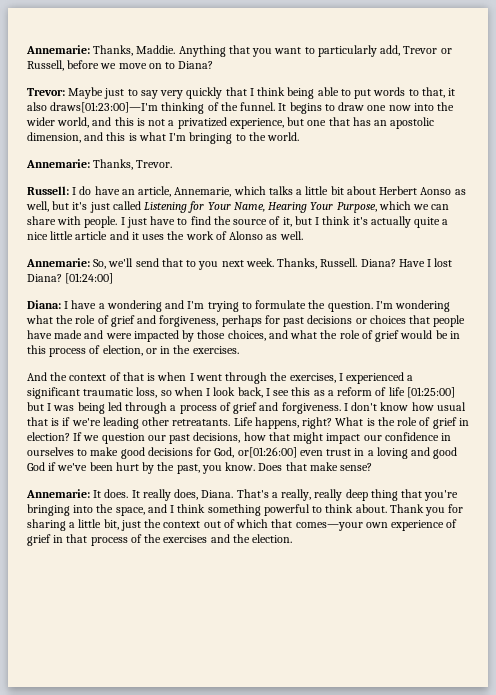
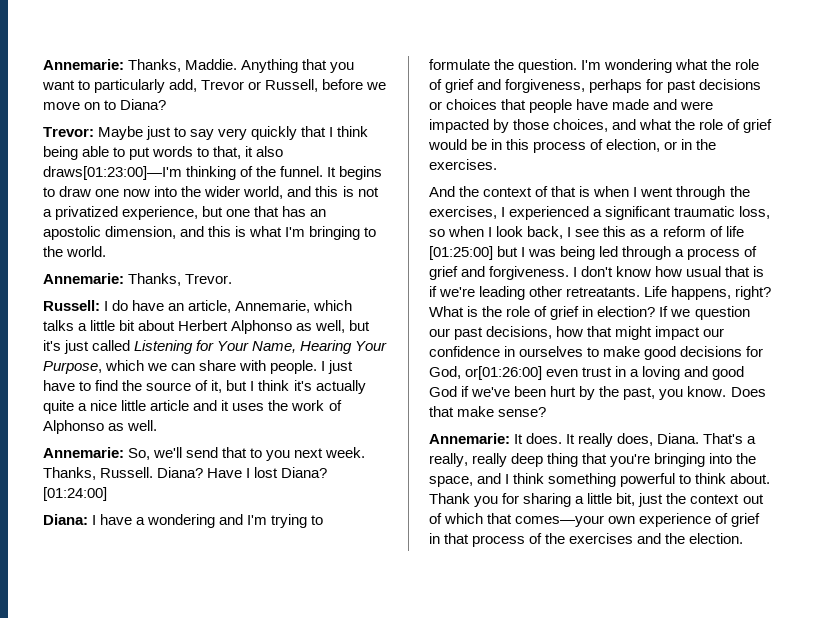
[420,187,452,195] Aonso -> [231,320,293,334] Alphonso
[229,231,264,240] Alonso -> [43,420,104,434] Alphonso

